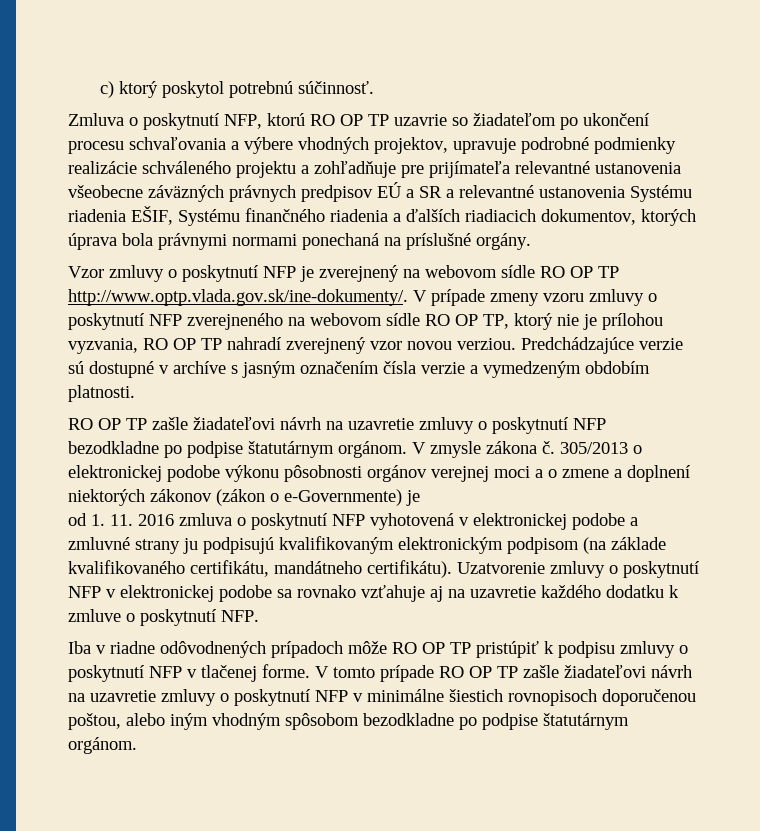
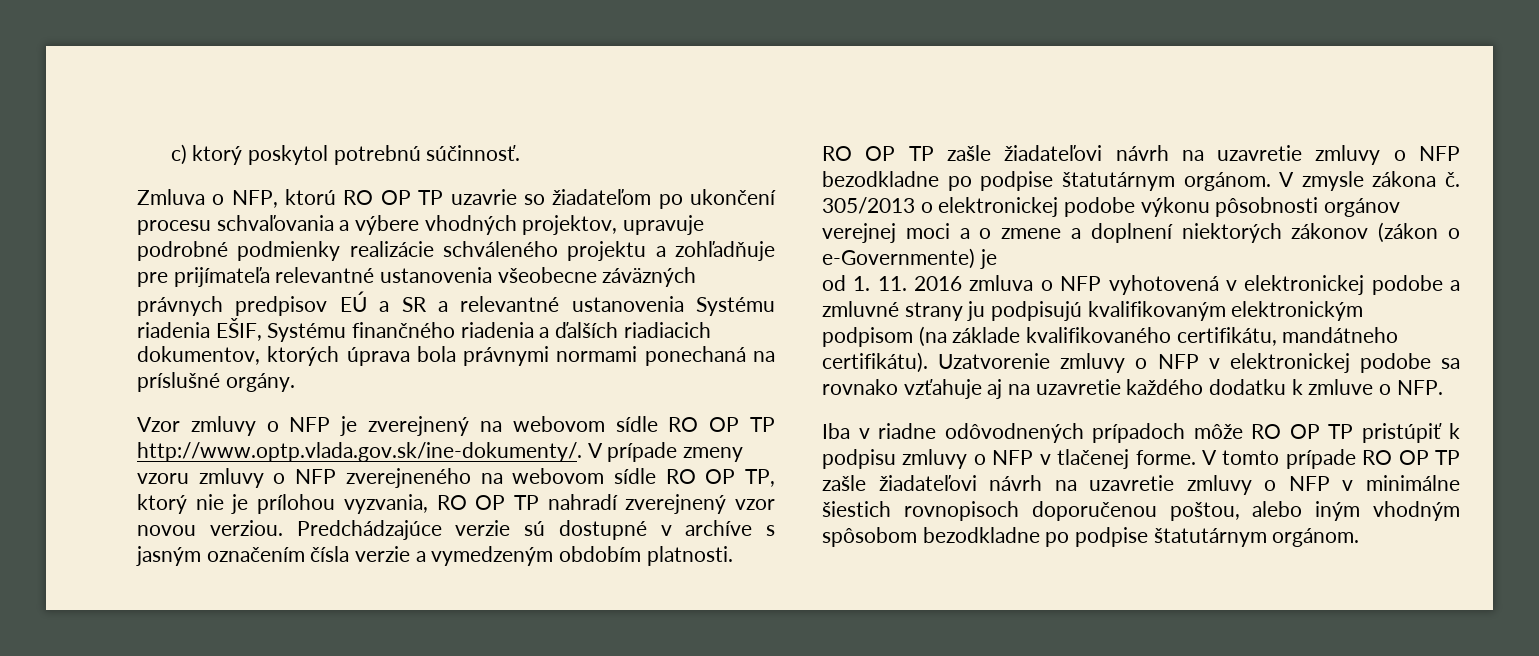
[143,113,219,130] poskytnutí -> (225, 199) none
[182,265,258,282] poskytnutí -> (279, 426) none
[68,313,144,330] poskytnutí -> (286, 478) none
[492,417,568,434] poskytnutí -> (1406, 155) none
[251,513,327,530] poskytnutí -> (1053, 285) none
[623,561,699,578] poskytnutí -> (1148, 363) none
[140,609,216,626] poskytnutí -> (1392, 389) none
[68,665,144,682] poskytnutí -> (986, 459) none
[234,689,310,706] poskytnutí -> (1277, 485) none

